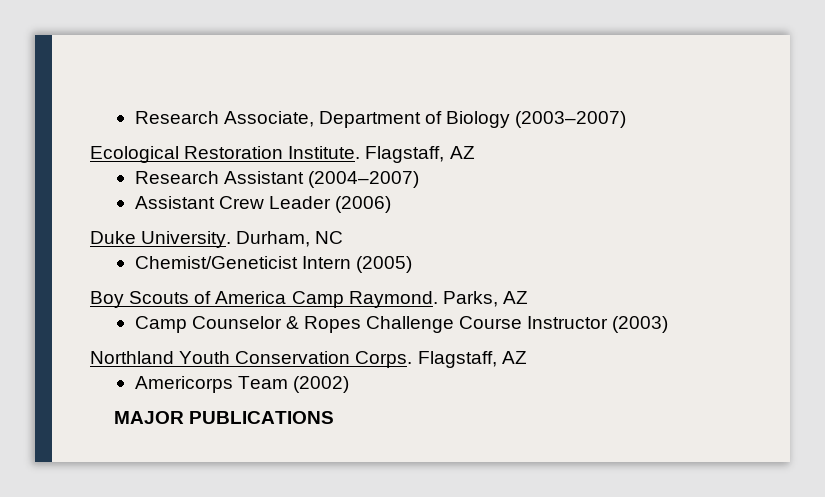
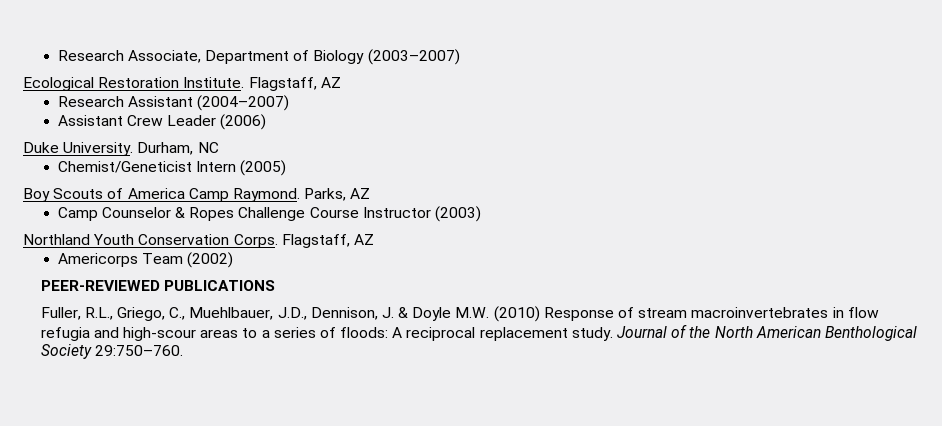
[113,411,184,424] MAJOR -> [40,280,160,291] PEER-REVIEWED
(334, 417) none -> [40,306,879,322] [40,324,917,341] [40,344,183,359] // Fuller, R.L., Griego, C., Muehlbauer, J.D., Dennison, J. & Doyle M.W. (2010) Response of stream macroinvertebrates in flow refugia and high-scour areas to a series of floods: A reciprocal replacement study. Journal of the North American Benthological Society 29:750–760.

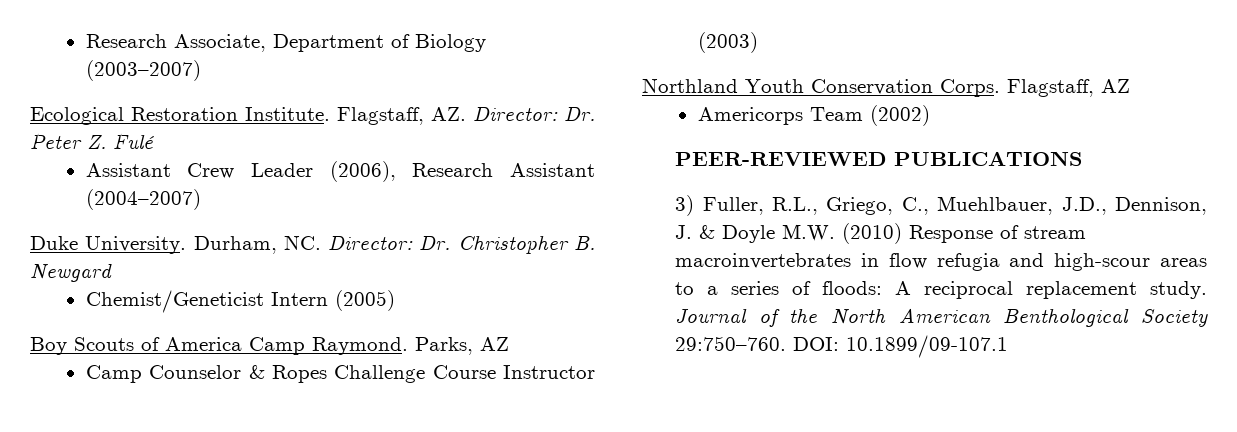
[320,77,341,88] AZ // -> [431,107,595,121] [30,133,154,149] [85,161,396,182] AZ. Director: Dr. Peter Z. Fulé // Assistant Crew Leader (2006),
[57,114,267,130] // Assistant Crew Leader (2006) -> (201, 199) none
[197,142,219,153] NC -> [283,235,595,254] [30,263,112,282] NC. Director: Dr. Christopher B. Newgard
(275, 285) none -> [675,195,695,216] 3)
(183, 350) none -> [793,335,1009,358] DOI: 10.1899/09-107.1

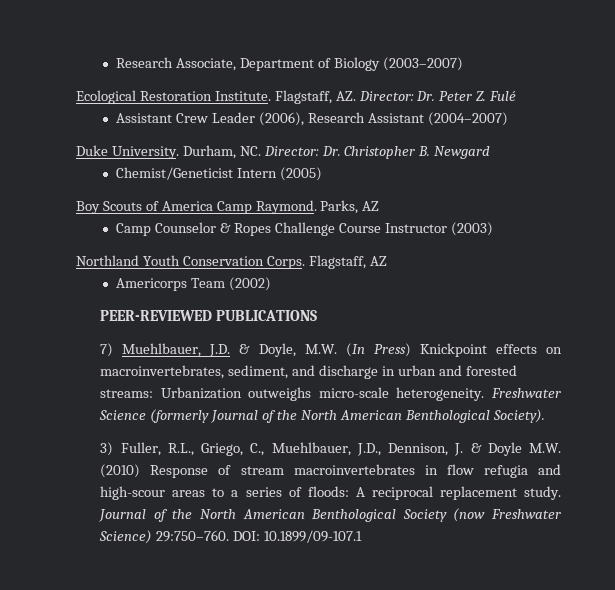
(1083, 158) none -> [100,343,562,357] [100,365,517,379] [100,387,561,401] [99,409,545,423] // 7) Muehlbauer, J.D. & Doyle, M.W. (In Press) Knickpoint effects on macroinvertebrates, sediment, and discharge in urban and forested streams: Urbanization outweighs micro-scale heterogeneity. Freshwater Science (formerly Journal of the North American Benthological Society).
(1208, 318) none -> [453,508,561,522] [99,530,153,544] (now Freshwater Science)

